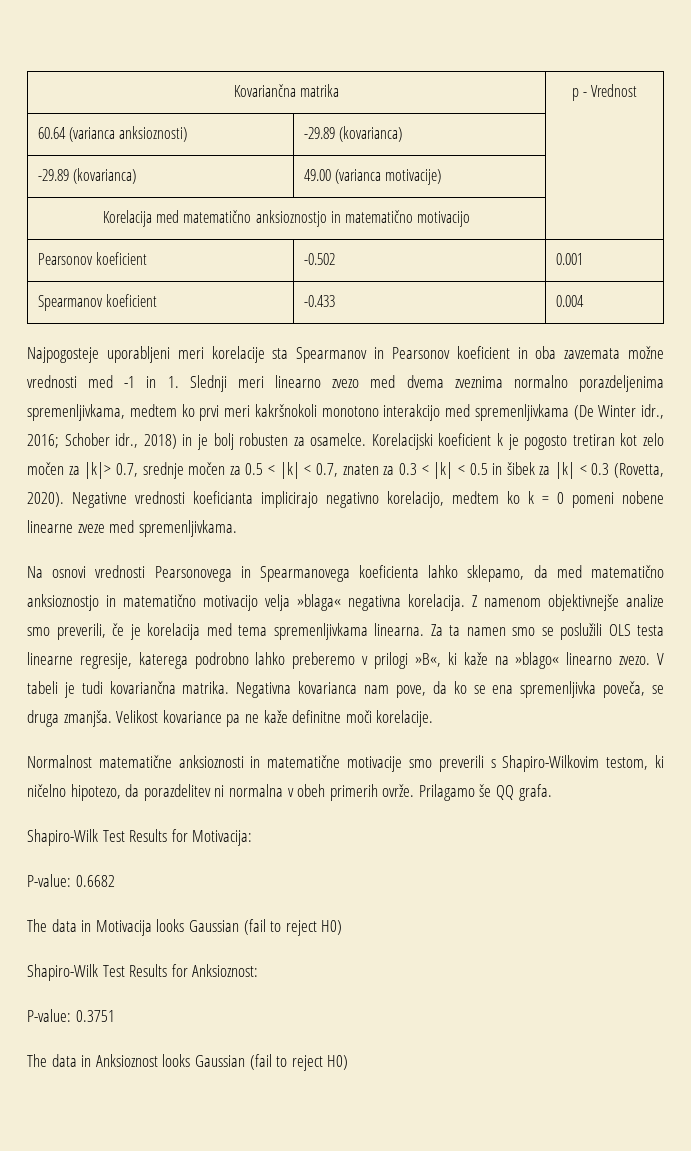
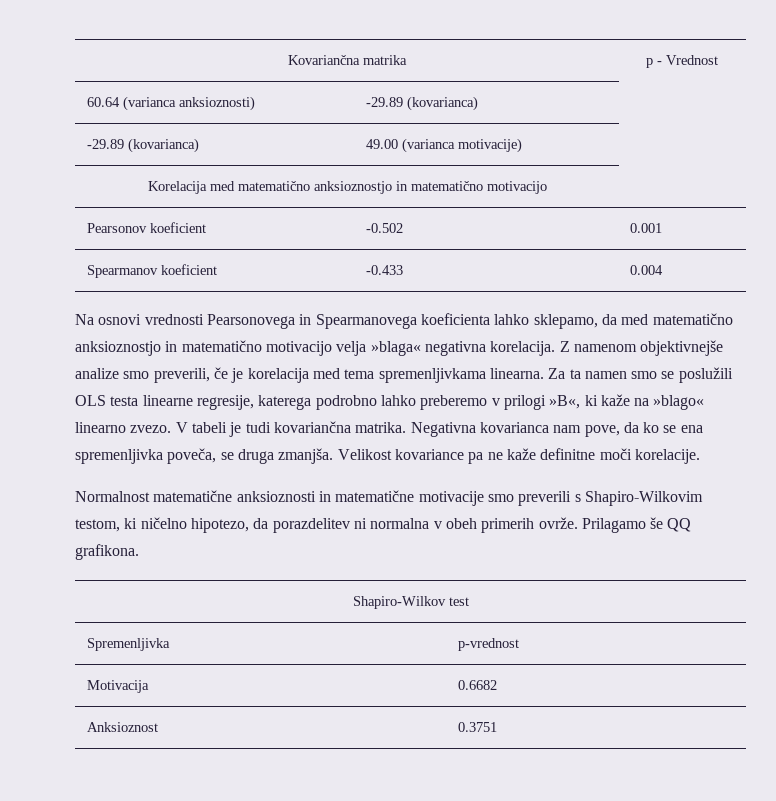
[27,346,664,363] [27,375,664,392] [27,404,664,421] [27,433,664,450] [27,462,664,479] [27,491,664,508] [27,520,237,537] // Najpogosteje uporabljeni meri korelacije sta Spearmanov in Pearsonov koeficient in oba zavzemata možne vrednosti med -1 in 1. Slednji meri linearno zvezo med dvema zveznima normalno porazdeljenima spremenljivkama, medtem ko prvi meri kakršnokoli monotono interakcijo med spremenljivkama (De Winter idr., 2016; Schober idr., 2018) in je bolj robusten za osamelce. Korelacijski koeficient k je pogosto tretiran kot zelo močen za |k|> 0.7, srednje močen za 0.5 < |k| < 0.7, znaten za 0.3 < |k| < 0.5 in šibek za |k| < 0.3 (Rovetta, 2020). Negativne vrednosti koeficianta implicirajo negativno korelacijo, medtem ko k = 0 pomeni nobene linearne zveze med spremenljivkama. -> (664, 270) none
[518,784,552,801] [27,829,253,846] [27,874,115,887] [27,919,343,936] [27,964,259,981] [27,1009,115,1022] [27,1054,349,1071] grafa. // Shapiro-Wilk Test Results for Motivacija: // P-value: 0.6682 // The data in Motivacija looks Gaussian (fail to reject H0) // Shapiro-Wilk Test Results for Anksioznost: // P-value: 0.3751 // The data in Anksioznost looks Gaussian (fail to reject H0) -> [75,544,139,560] [352,596,469,609] [87,638,171,651] [458,638,520,651] [87,680,150,693] [458,680,498,690] [87,722,159,732] [458,722,498,732] grafikona. // Shapiro-Wilkov test // Spremenljivka | p-vrednost // Motivacija | 0.6682 // Anksioznost | 0.3751

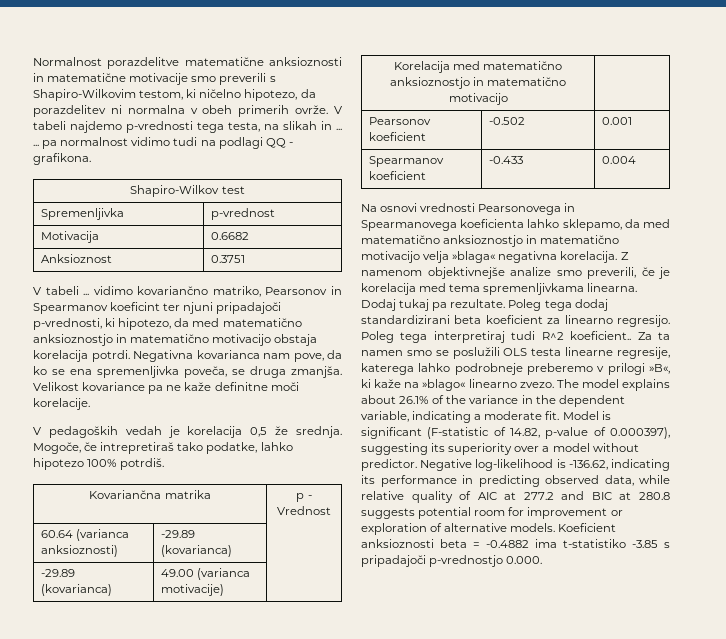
(288, 60) none -> [33,57,342,69] [33,73,276,85] [33,89,316,101] [33,105,342,117] [33,121,342,133] [33,137,293,149] [33,153,91,165] [130,185,245,197] [40,208,124,220] [210,208,275,220] [40,231,99,243] [210,232,249,240] [40,254,112,263] [210,255,245,263] [33,286,342,297] [33,302,282,314] [33,318,302,330] [33,334,318,346] [33,350,342,362] [33,366,342,378] [33,382,299,394] [33,398,90,410] [33,426,342,438] [33,442,293,454] [33,458,165,470] Normalnost porazdelitve matematične anksioznosti in matematične motivacije smo preverili s Shapiro-Wilkovim testom, ki ničelno hipotezo, da porazdelitev ni normalna v obeh primerih ovrže. V tabeli najdemo p-vrednosti tega testa, na slikah in ... ... pa normalnost vidimo tudi na podlagi QQ - grafikona. // Shapiro-Wilkov test // Spremenljivka | p-vrednost // Motivacija | 0.6682 // Anksioznost | 0.3751 // V tabeli ... vidimo kovariančno matriko, Pearsonov in Spearmanov koeficint ter njuni pripadajoči p-vrednosti, ki hipotezo, da med matematično anksioznostjo in matematično motivacijo obstaja korelacija potrdi. Negativna kovarianca nam pove, da ko se ena spremenljivka poveča, se druga zmanjša. Velikost kovariance pa ne kaže definitne moči korelacije. // V pedagoških vedah je korelacija 0,5 že srednja. Mogoče, če intrepretiraš tako podatke, lahko hipotezo 100% potrdiš. //
(544, 373) none -> [361,299,608,311] [361,315,670,327] [361,331,632,343] Dodaj tukaj pa rezultate. Poleg tega dodaj standardizirani beta koeficient za linearno regresijo. Poleg tega interpretiraj tudi R^2 koeficient..
[315,395,416,410] podrobno lahko -> [418,363,523,375] lahko podrobneje
[175,421,703,437] [75,448,700,464] [75,490,703,506] [75,517,692,533] [75,544,139,560] [352,596,469,609] [87,638,171,651] [458,638,520,651] [87,680,150,693] [458,680,498,690] [87,722,159,732] [458,722,498,732] V tabeli je tudi kovariančna matrika. Negativna kovarianca nam pove, da ko se ena spremenljivka poveča, se druga zmanjša. Velikost kovariance pa ne kaže definitne moči korelacije. // Normalnost matematične anksioznosti in matematične motivacije smo preverili s Shapiro-Wilkovim testom, ki ničelno hipotezo, da porazdelitev ni normalna v obeh primerih ovrže. Prilagamo še QQ grafikona. // Shapiro-Wilkov test // Spremenljivka | p-vrednost // Motivacija | 0.6682 // Anksioznost | 0.3751 -> [556,379,670,391] [361,395,625,407] [361,411,611,423] [361,427,670,439] [361,443,639,455] [361,459,670,471] [361,475,670,487] [361,491,670,503] [361,507,623,519] [361,523,617,535] [361,539,670,548] [361,555,543,567] The model explains about 26.1% of the variance in the dependent variable, indicating a moderate fit. Model is significant (F-statistic of 14.82, p-value of 0.000397), suggesting its superiority over a model without predictor. Negative log-likelihood is -136.62, indicating its performance in predicting observed data, while relative quality of AIC at 277.2 and BIC at 280.8 suggests potential room for improvement or exploration of alternative models. Koeficient anksioznosti beta = -0.4882 ima t-statistiko -3.85 s pripadajoči p-vrednostjo 0.000.

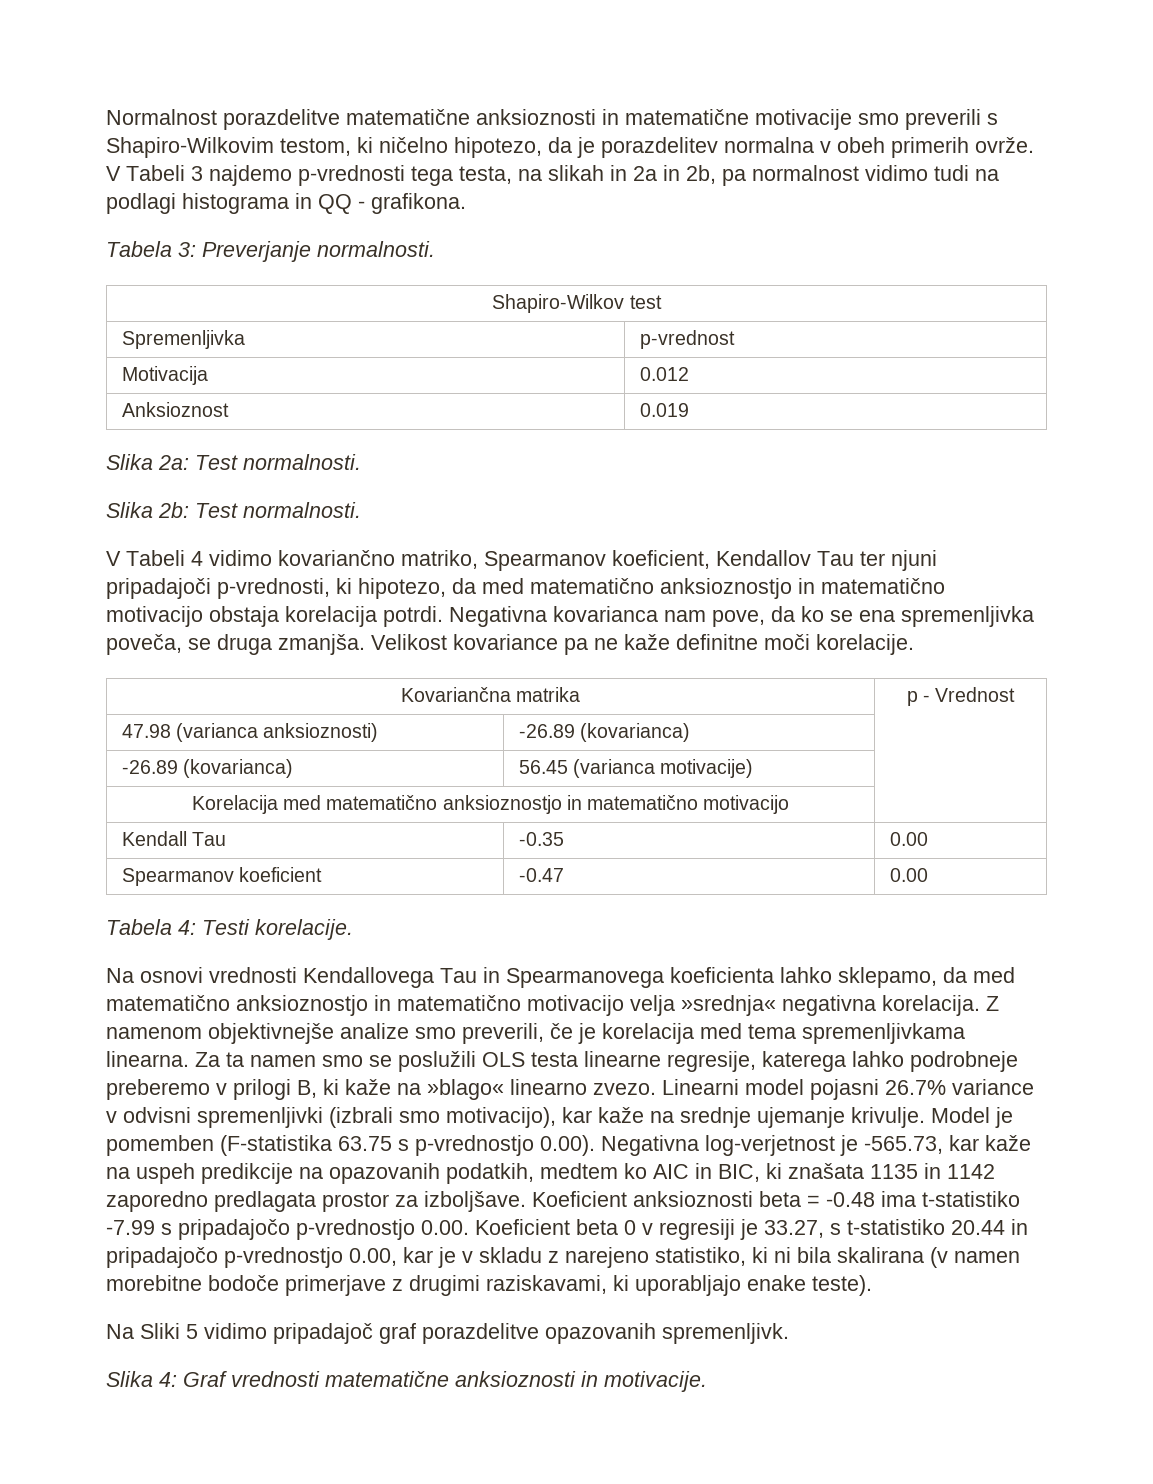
[33,105,122,117] porazdelitev ni -> [577,137,718,158] je porazdelitev
[33,121,66,130] tabeli -> [126,165,203,181] Tabeli 3
[336,128,342,130] [33,144,39,146] ... ... -> [633,165,716,184] 2a in 2b,
(263, 143) none -> [182,193,312,214] histograma in
(91, 159) none -> [106,241,435,262] // Tabela 3: Preverjanje normalnosti.
[210,232,249,240] 0.6682 -> [639,367,689,381] 0.012
[210,255,245,263] [33,286,90,295] 0.3751 // V tabeli ... -> [639,403,689,417] [106,454,361,470] [106,502,361,518] [106,550,203,566] 0.019 // Slika 2a: Test normalnosti. // Slika 2b: Test normalnosti. // V Tabeli 4
[265,286,342,295] [33,302,161,314] Pearsonov in Spearmanov koeficint -> [484,550,854,571] Spearmanov koeficient, Kendallov Tau
[33,426,342,438] [33,442,293,454] [33,458,165,470] // V pedagoških vedah je korelacija 0,5 že srednja. Mogoče, če intrepretiraš tako podatke, lahko hipotezo 100% potrdiš. -> (914, 644) none
[40,530,73,538] 60.64 -> [121,724,171,738] 47.98
[160,530,195,538] -29.89 -> [518,724,575,738] -26.89
[40,569,75,577] [40,584,112,596] [160,569,194,577] -29.89 (kovarianca) | 49.00 -> [121,759,293,778] [518,760,568,774] -26.89 (kovarianca) | 56.45
[368,117,431,125] [368,132,426,141] [488,117,525,125] [601,117,632,125] [368,156,444,167] [368,171,426,180] [488,156,523,164] [601,156,636,164] Pearsonov koeficient | -0.502 | 0.001 // Spearmanov koeficient | -0.433 | 0.004 -> [121,831,226,846] [518,832,564,846] [889,832,928,846] [121,867,322,886] [518,868,564,882] [889,868,928,882] [106,919,353,940] Kendall Tau | -0.35 | 0.00 // Spearmanov koeficient | -0.47 | 0.00 // Tabela 4: Testi korelacije.
[478,204,562,215] Pearsonovega -> [303,967,477,988] Kendallovega Tau
[452,251,497,263] »blaga« -> [681,995,776,1016] »srednja«
[361,299,608,311] [361,315,670,327] [361,331,632,343] Dodaj tukaj pa rezultate. Poleg tega dodaj standardizirani beta koeficient za linearno regresijo. Poleg tega interpretiraj tudi R^2 koeficient.. -> (189, 1059) none
[649,364,670,374] »B«, -> [297,1080,317,1098] B,
[556,379,670,391] [361,395,625,407] [361,411,611,423] [361,427,670,439] [361,443,639,455] [361,459,670,471] [361,475,670,487] [361,491,670,503] [361,507,623,519] [361,523,556,535] The model explains about 26.1% of the variance in the dependent variable, indicating a moderate fit. Model is significant (F-statistic of 14.82, p-value of 0.000397), suggesting its superiority over a model without predictor. Negative log-likelihood is -136.62, indicating its performance in predicting observed data, while relative quality of AIC at 277.2 and BIC at 280.8 suggests potential room for improvement or exploration of alternative models. -> [662,1079,1034,1100] [106,1107,1013,1128] [106,1135,1031,1156] [106,1163,995,1184] [106,1191,526,1212] Linearni model pojasni 26.7% variance v odvisni spremenljivki (izbrali smo motivacijo), kar kaže na srednje ujemanje krivulje. Model je pomemben (F-statistika 63.75 s p-vrednostjo 0.00). Negativna log-verjetnost je -565.73, kar kaže na uspeh predikcije na opazovanih podatkih, medtem ko AIC in BIC, ki znašata 1135 in 1142 zaporedno predlagata prostor za izboljšave.
[486,540,529,548] -0.4882 -> [826,1192,875,1207] -0.48
[632,540,670,548] [361,555,543,567] -3.85 s pripadajoči p-vrednostjo 0.000. -> [106,1219,1028,1240] [106,1247,1020,1268] [106,1275,872,1296] [106,1323,789,1344] [106,1371,707,1392] -7.99 s pripadajočo p-vrednostjo 0.00. Koeficient beta 0 v regresiji je 33.27, s t-statistiko 20.44 in pripadajočo p-vrednostjo 0.00, kar je v skladu z narejeno statistiko, ki ni bila skalirana (v namen morebitne bodoče primerjave z drugimi raziskavami, ki uporabljajo enake teste). // Na Sliki 5 vidimo pripadajoč graf porazdelitve opazovanih spremenljivk. // Slika 4: Graf vrednosti matematične anksioznosti in motivacije.

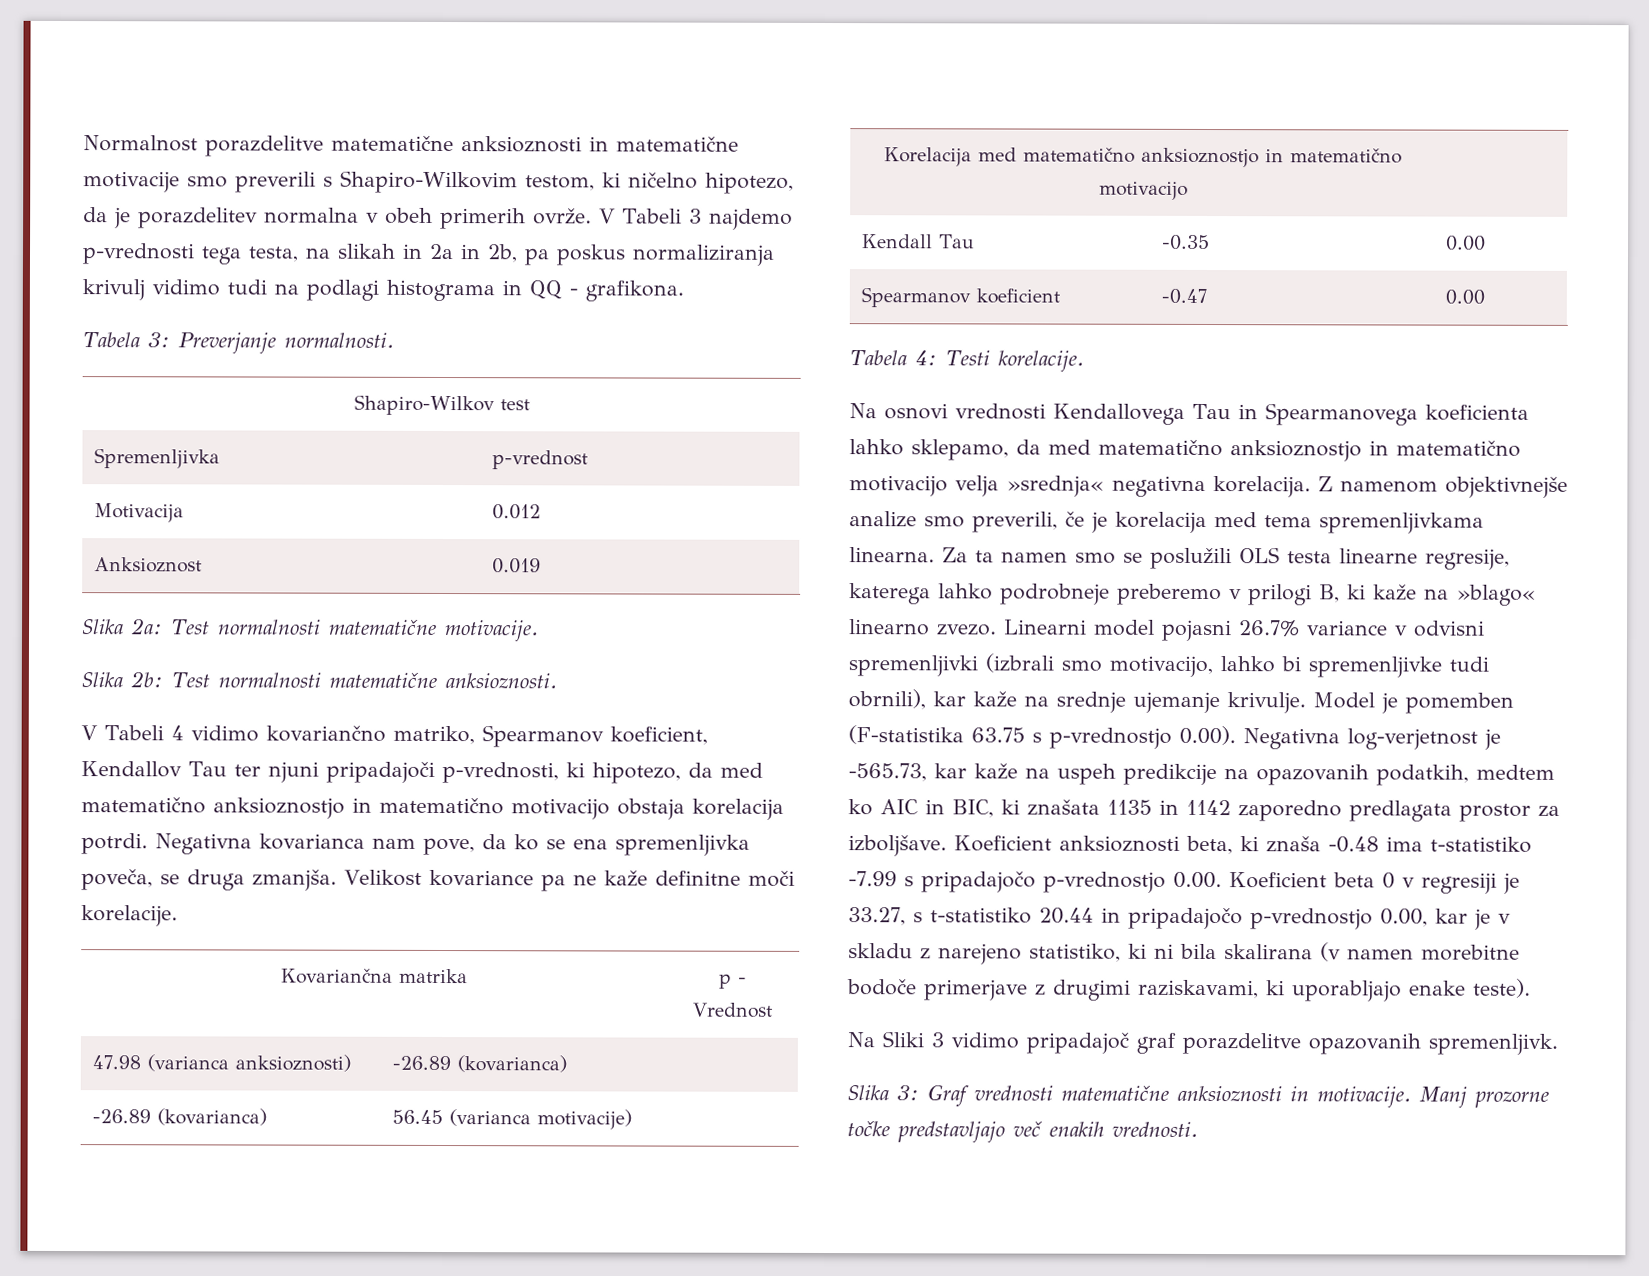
[752,165,859,181] normalnost -> [556,244,775,266] [82,279,145,301] poskus normaliziranja krivulj
[243,454,361,470] normalnosti. -> [217,619,539,642] normalnosti matematične motivacije.
[243,502,361,518] normalnosti. -> [217,672,557,689] normalnosti matematične anksioznosti.
[446,1107,556,1128] motivacijo), -> [1109,655,1489,678] [848,689,926,710] motivacijo, lahko bi spremenljivke tudi obrnili),
[759,1191,820,1207] beta = -> [1186,835,1321,855] beta, ki znaša
[186,1324,198,1339] 5 -> [931,1032,944,1048] 3
[159,1372,177,1387] 4: -> [897,1085,919,1101] 3:
(707, 1381) none -> [1419,1086,1549,1108] [847,1121,1198,1143] Manj prozorne točke predstavljajo več enakih vrednosti.

